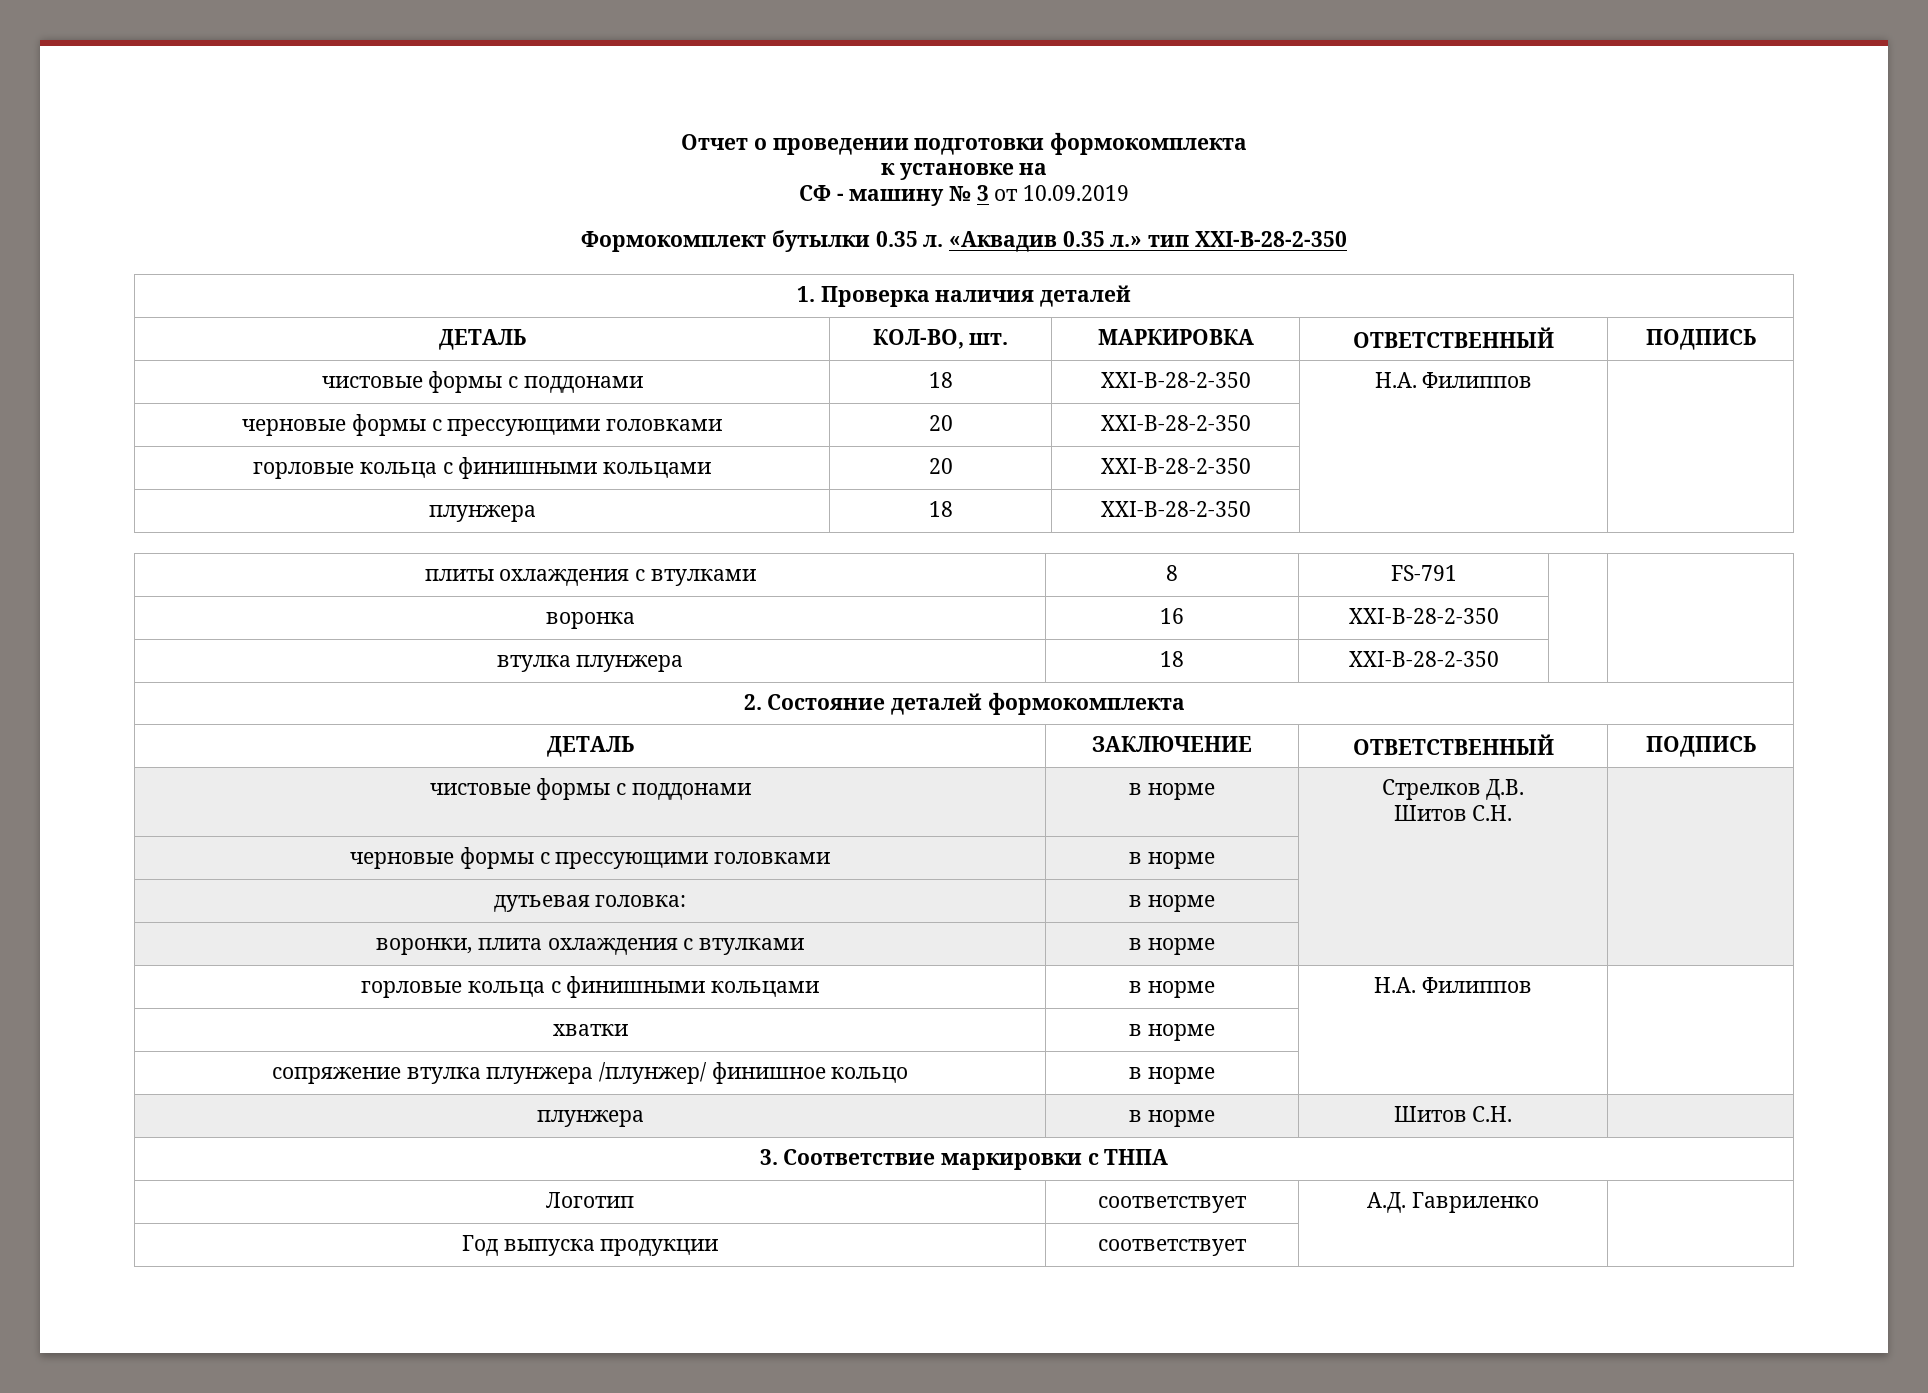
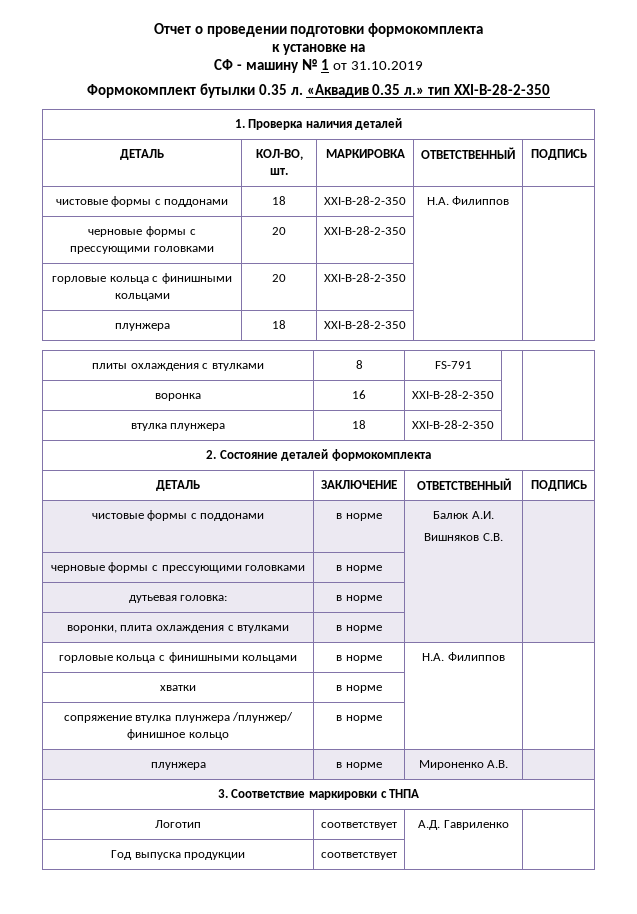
[976,185,1130,201] 3 от 10.09.2019 -> [321,59,424,70] 1 от 31.10.2019
[1381,779,1525,800] [1393,805,1513,821] Стрелков Д.В. // Шитов С.Н. -> [433,511,494,519] [424,533,503,541] Балюк А.И. // Вишняков С.В.
[1393,1106,1513,1122] Шитов С.Н. -> [418,760,509,770] Мироненко А.В.

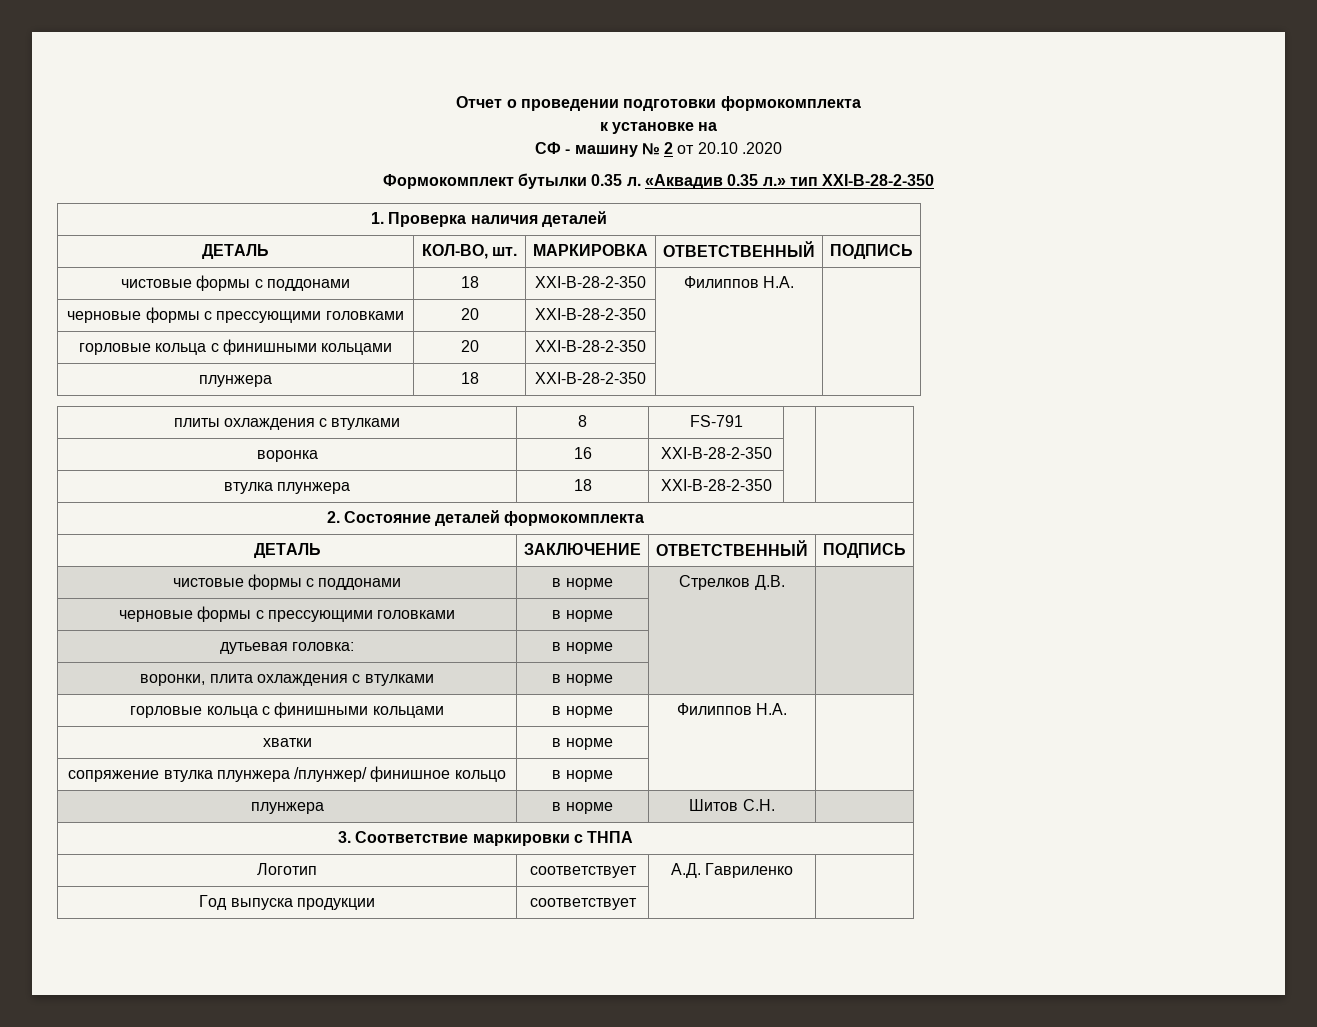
[321,59,424,70] 1 от 31.10.2019 -> [664,142,783,154] 2 от 20.10 .2020
[426,196,510,205] Н.А. Филиппов -> [683,276,795,288] Филиппов Н.А.
[433,511,494,519] [424,533,503,541] Балюк А.И. // Вишняков С.В. -> [679,575,785,590] Стрелков Д.В.
[422,652,505,661] Н.А. Филиппов -> [676,703,788,715] Филиппов Н.А.
[418,760,509,770] Мироненко А.В. -> [689,799,775,811] Шитов С.Н.

